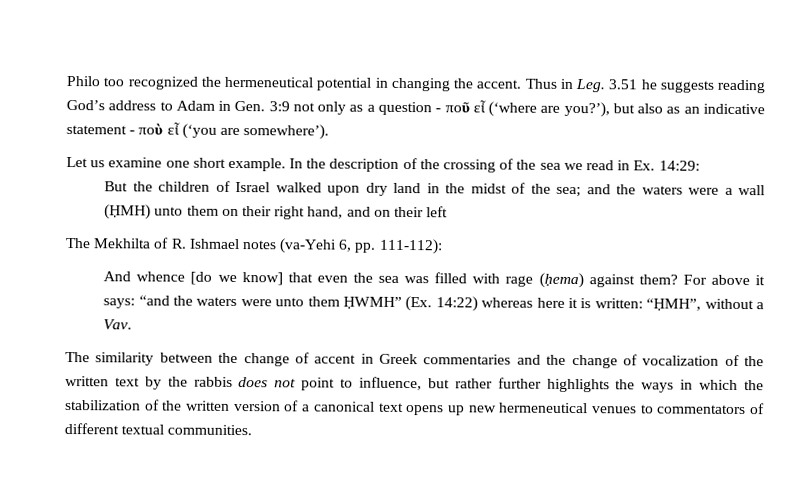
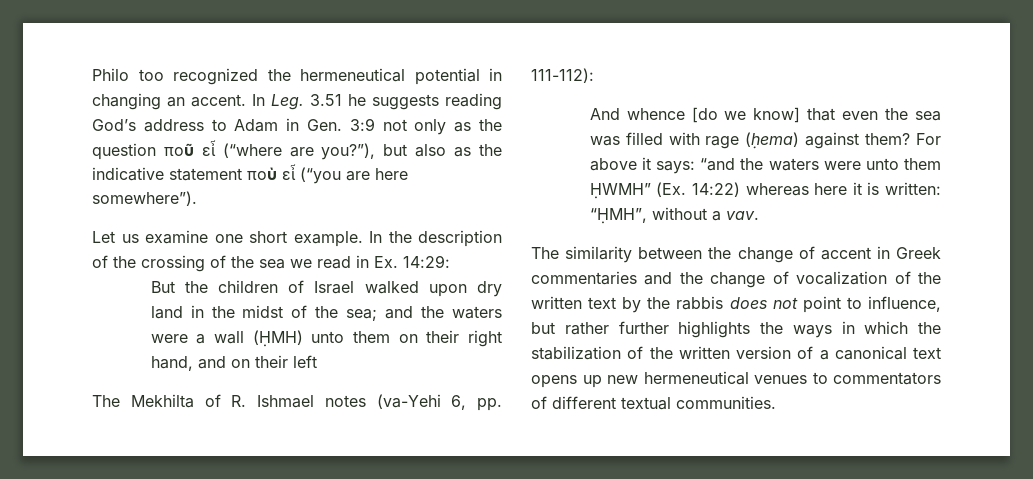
[453,78,573,90] the accent. Thus in -> [167,94,265,107] an accent. In
[366,100,610,118] a question - ποῦ εἶ (‘where are you?’), -> [479,119,503,131] [92,140,376,160] the question ποῦ εἶ (“where are you?”),
[683,106,700,114] an -> [479,144,503,156] the
[129,130,136,135] - -> (242, 174) none
[181,123,330,140] (‘you are somewhere’). -> [300,167,408,184] [92,191,197,206] (“you are here somewhere”).
[103,319,133,330] Vav. -> [725,211,759,220] vav.

